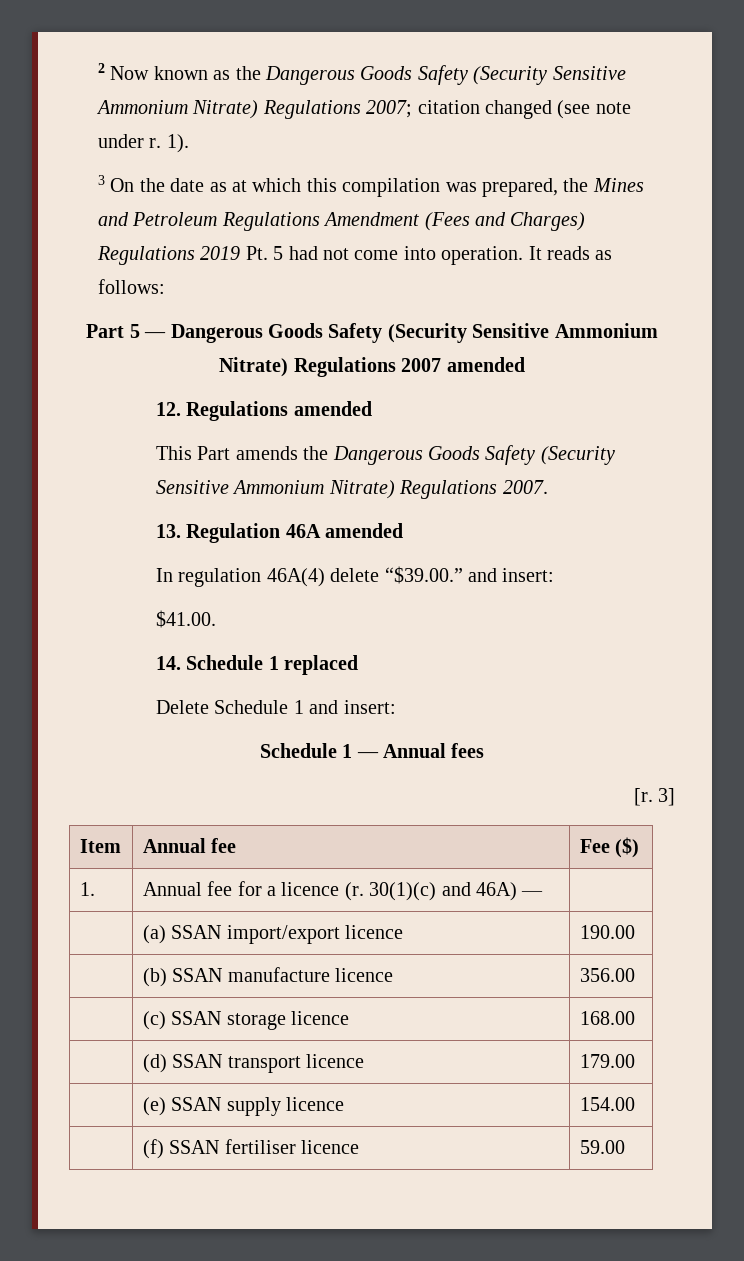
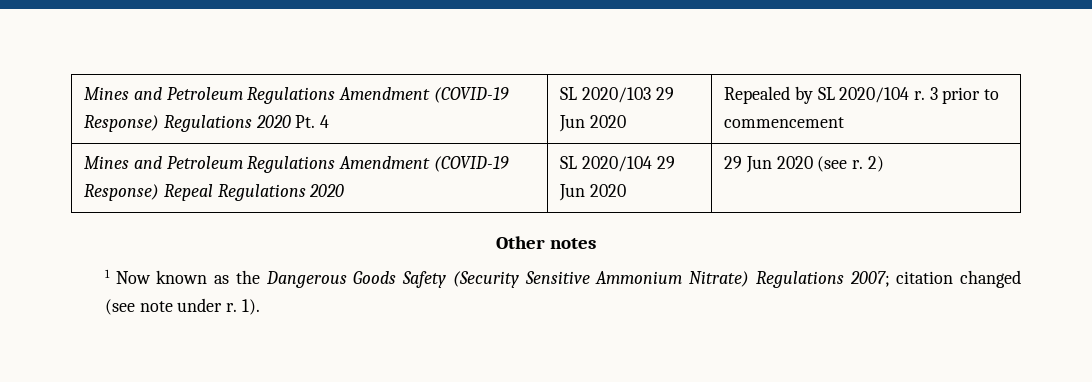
[97,63,105,73] 2 -> [84,87,509,104] [84,115,330,132] [560,87,674,103] [559,115,626,132] [724,86,1000,104] [724,117,845,128] [84,156,509,173] [84,184,345,201] [560,156,675,172] [559,184,626,201] [724,156,884,173] [495,236,597,249] [104,269,110,278] Mines and Petroleum Regulations Amendment (COVID-19 Response) Regulations 2020 Pt. 4 | SL 2020/103 29 Jun 2020 | Repealed by SL 2020/104 r. 3 prior to commencement // Mines and Petroleum Regulations Amendment (COVID-19 Response) Repeal Regulations 2020 | SL 2020/104 29 Jun 2020 | 29 Jun 2020 (see r. 2) // Other notes // 1
[97,175,644,197] [97,212,586,231] [96,246,613,265] [97,279,165,294] [86,323,658,343] [219,357,525,377] [155,401,372,421] [155,445,615,465] [155,480,548,499] [155,523,404,543] [155,566,555,587] [155,610,216,628] [155,655,359,675] [155,700,396,714] [259,743,485,758] [633,788,675,806] [79,839,121,853] [142,838,237,853] [579,837,640,858] [79,882,95,896] [142,881,544,901] [142,925,403,944] [579,925,635,939] [142,967,393,987] [579,968,635,982] [142,1011,349,1030] [579,1011,635,1025] [142,1054,364,1073] [579,1054,635,1068] [142,1097,344,1116] [579,1097,635,1111] [142,1139,359,1159] [579,1140,625,1154] // 3 On the date as at which this compilation was prepared, the Mines and Petroleum Regulations Amendment (Fees and Charges) Regulations 2019 Pt. 5 had not come into operation. It reads as follows: // Part 5 — Dangerous Goods Safety (Security Sensitive Ammonium Nitrate) Regulations 2007 amended // 12. Regulations amended // This Part amends the Dangerous Goods Safety (Security Sensitive Ammonium Nitrate) Regulations 2007. // 13. Regulation 46A amended // In regulation 46A(4) delete “$39.00.” and insert: // $41.00. // 14. Schedule 1 replaced // Delete Schedule 1 and insert: // Schedule 1 — Annual fees // [r. 3] // Item | Annual fee | Fee ($) // 1. | Annual fee for a licence (r. 30(1)(c) and 46A) — | // | (a) SSAN import/export licence | 190.00 // | (b) SSAN manufacture licence | 356.00 // | (c) SSAN storage licence | 168.00 // | (d) SSAN transport licence | 179.00 // | (e) SSAN supply licence | 154.00 // | (f) SSAN fertiliser licence | 59.00 -> (260, 307) none

